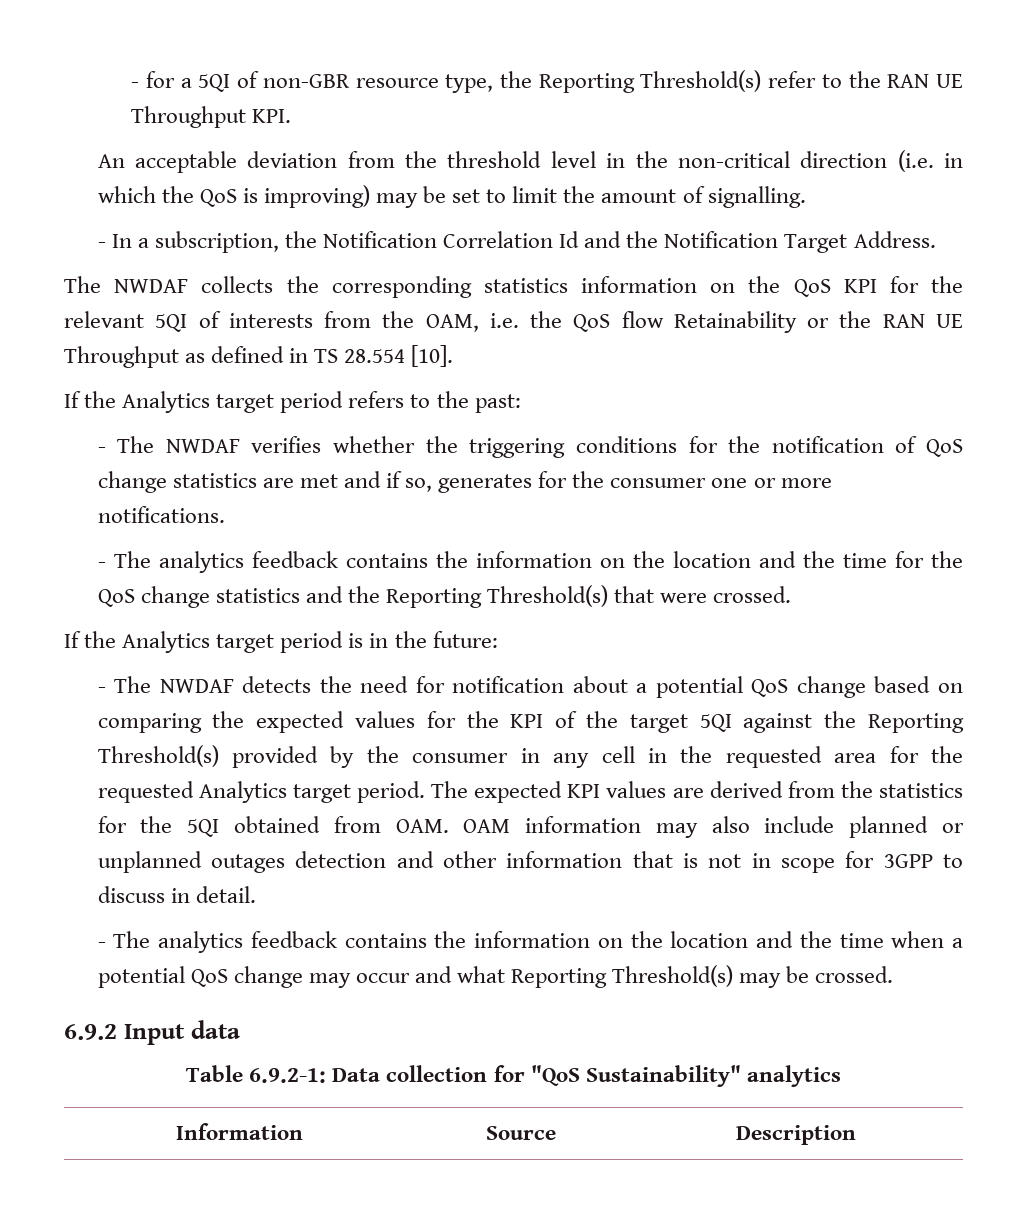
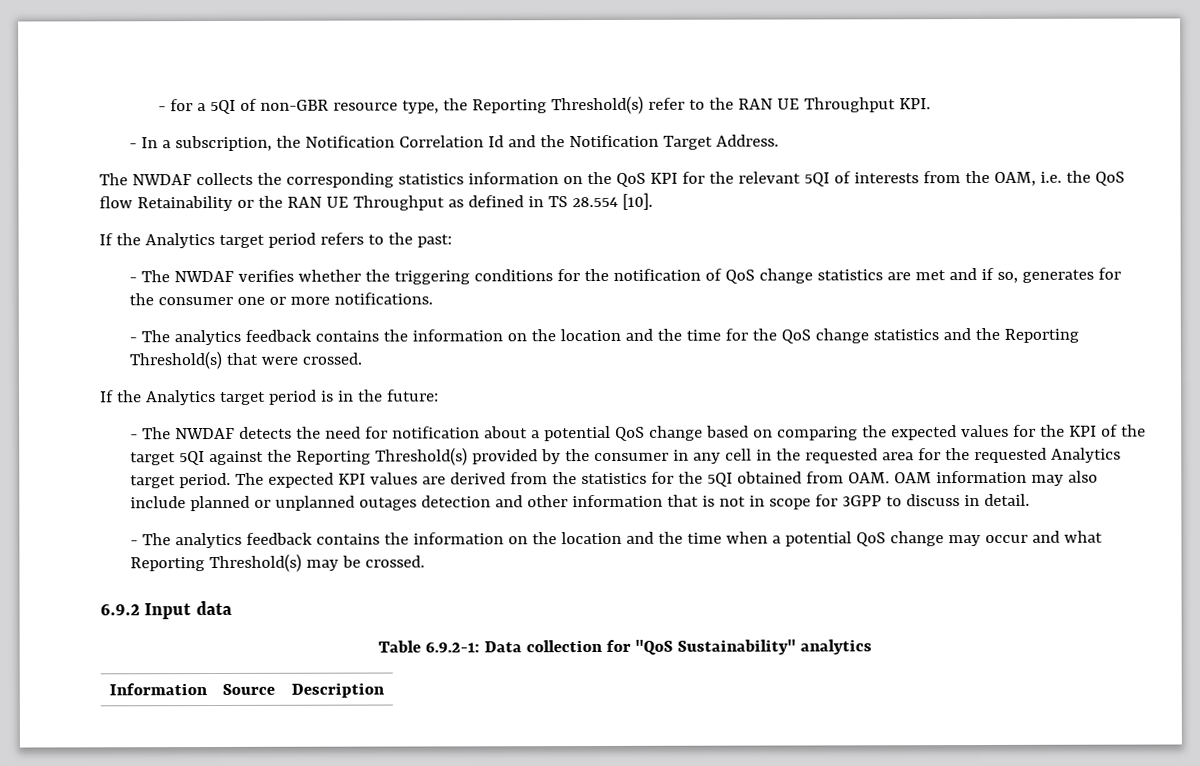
[97,150,963,173] [97,185,806,208] // An acceptable deviation from the threshold level in the non-critical direction (i.e. in which the QoS is improving) may be set to limit the amount of signalling. -> (932, 104) none

